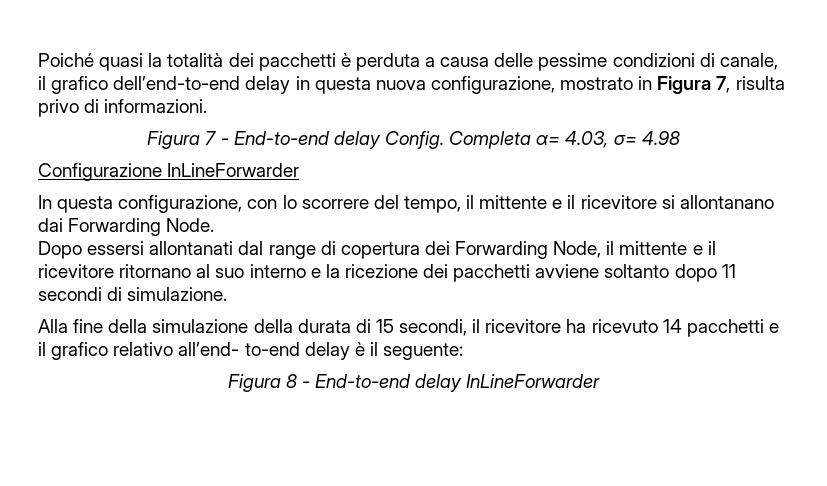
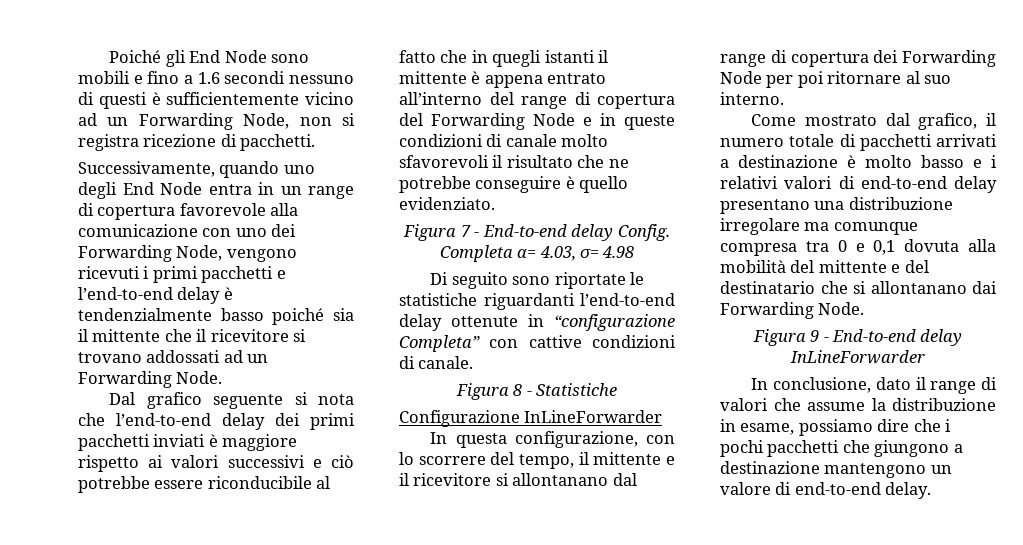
[99,53,778,71] [38,76,785,94] [38,99,208,117] quasi la totalità dei pacchetti è perduta a causa delle pessime condizioni di canale, il grafico dell’end-to-end delay in questa nuova configurazione, mostrato in Figura 7, risulta privo di informazioni. -> [165,50,310,67] [78,71,354,84] [78,92,354,109] [78,113,355,130] [78,134,316,151] [78,161,315,178] [78,182,354,199] [78,203,299,220] [78,224,297,237] [78,245,297,262] [78,266,286,283] [78,287,233,304] [78,308,354,325] [78,329,307,342] [78,350,269,363] [78,371,223,388] [109,392,354,409] [78,413,355,430] [78,434,298,451] [78,455,354,472] [78,476,331,493] [399,50,609,67] [399,71,607,88] [399,92,675,109] [399,113,675,130] [399,134,609,147] [399,155,629,168] [399,176,629,193] [399,197,495,210] gli End Node sono mobili e fino a 1.6 secondi nessuno di questi è sufficientemente vicino ad un Forwarding Node, non si registra ricezione di pacchetti. // Successivamente, quando uno degli End Node entra in un range di copertura favorevole alla comunicazione con uno dei Forwarding Node, vengono ricevuti i primi pacchetti e l’end-to-end delay è tendenzialmente basso poiché sia il mittente che il ricevitore si trovano addossati ad un Forwarding Node. // Dal grafico seguente si nota che l’end-to-end delay dei primi pacchetti inviati è maggiore rispetto ai valori successivi e ciò potrebbe essere riconducibile al fatto che in quegli istanti il mittente è appena entrato all’interno del range di copertura del Forwarding Node e in queste condizioni di canale molto sfavorevoli il risultato che ne potrebbe conseguire è quello evidenziato.
(680, 138) none -> [430,272,645,289] [399,293,675,310] [399,314,675,331] [399,335,676,352] [399,356,474,369] [455,383,618,400] // Di seguito sono riportate le statistiche riguardanti l’end-to-end delay ottenute in “configurazione Completa” con cattive condizioni di canale. // Figura 8 - Statistiche
[38,218,215,236] [38,241,234,259] dai Forwarding Node. // Dopo essersi allontanati -> (609, 479) none
[553,241,716,258] [38,264,736,282] [38,287,228,301] [38,319,779,337] [38,342,464,360] [227,374,297,392] Node, il mittente e il ricevitore ritornano al suo interno e la ricezione dei pacchetti avviene soltanto dopo 11 secondi di simulazione. // Alla fine della simulazione della durata di 15 secondi, il ricevitore ha ricevuto 14 pacchetti e il grafico relativo all’end- to-end delay è il seguente: // Figura 8 -> [720,71,952,88] [720,92,784,105] [751,113,996,130] [720,134,997,151] [720,155,997,168] [720,176,997,193] [720,197,953,214] [720,218,918,235] [720,239,996,256] [720,260,929,273] [720,281,997,294] [720,302,865,319] [752,329,820,346] Node per poi ritornare al suo interno. // Come mostrato dal grafico, il numero totale di pacchetti arrivati a destinazione è molto basso e i relativi valori di end-to-end delay presentano una distribuzione irregolare ma comunque compresa tra 0 e 0,1 dovuta alla mobilità del mittente e del destinatario che si allontanano dai Forwarding Node. // Figura 9
(601, 381) none -> [751,377,997,394] [720,398,996,411] [720,419,952,436] [720,440,963,457] [720,461,952,478] [720,482,932,499] // In conclusione, dato il range di valori che assume la distribuzione in esame, possiamo dire che i pochi pacchetti che giungono a destinazione mantengono un valore di end-to-end delay.

